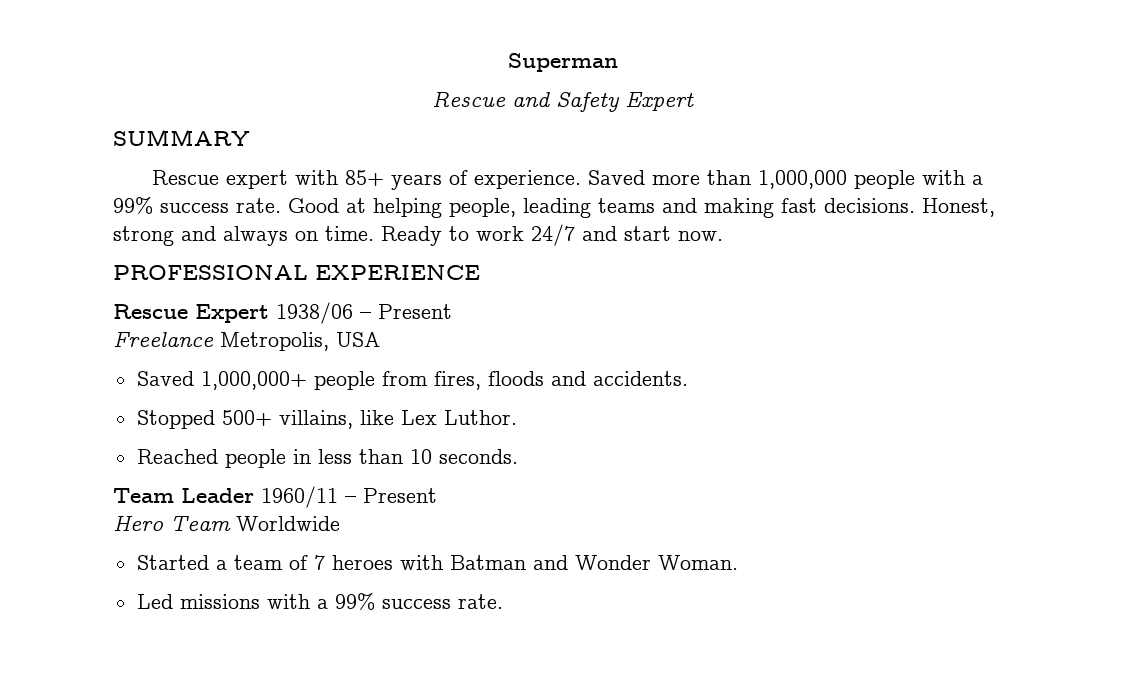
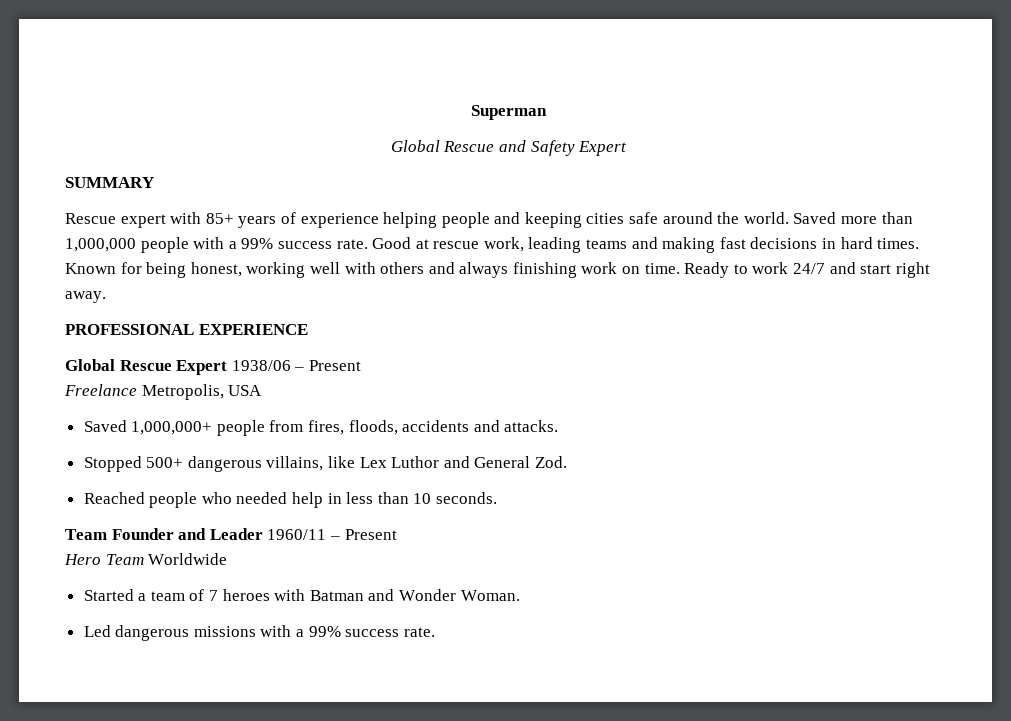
(618, 62) none -> [390,140,440,152] Global
[473,170,581,189] experience. -> [300,212,789,228] experience helping people and keeping cities safe around the world.
[373,198,516,218] helping people, -> [433,237,524,252] rescue work,
[824,198,995,217] [113,226,288,246] decisions. Honest, strong and always -> [750,237,920,249] [65,262,618,278] decisions in hard times. Known for being honest, working well with others and always finishing work
[678,231,723,241] now. -> [895,262,930,278] [65,291,106,303] right away.
(480, 272) none -> [65,359,115,371] Global
[487,371,688,386] floods and accidents. -> [348,420,559,435] floods, accidents and attacks.
(272, 418) none -> [187,456,262,472] dangerous
[443,410,517,425] Luthor. -> [391,456,568,468] Luthor and General Zod.
(286, 458) none -> [201,492,324,508] who needed help
(174, 495) none -> [111,528,207,540] Founder and
(173, 601) none -> [115,625,190,641] dangerous

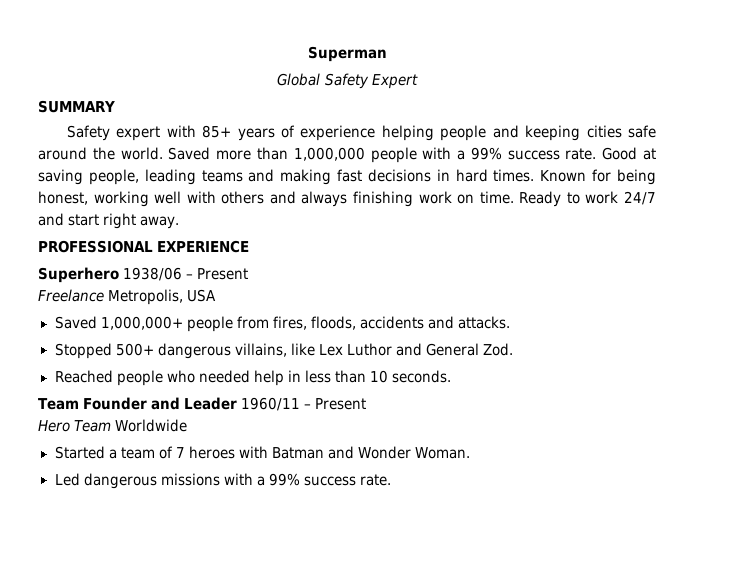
[443,140,526,152] Rescue and -> (321, 79) none
[65,213,116,224] Rescue -> [66,125,110,141] Safety
[433,237,524,252] rescue work, -> [38,169,139,185] saving people,
[65,359,228,375] Global Rescue Expert -> [38,267,119,283] Superhero

